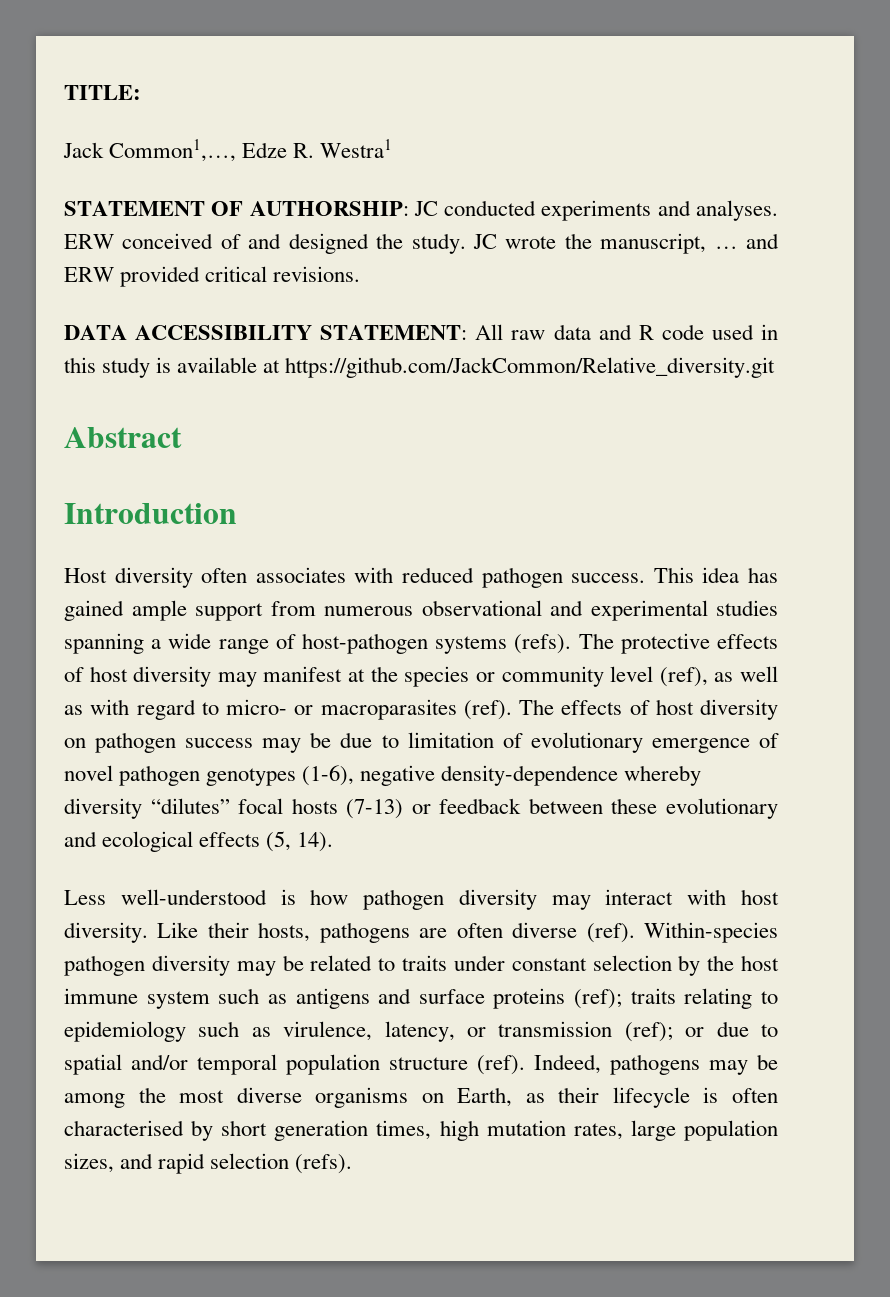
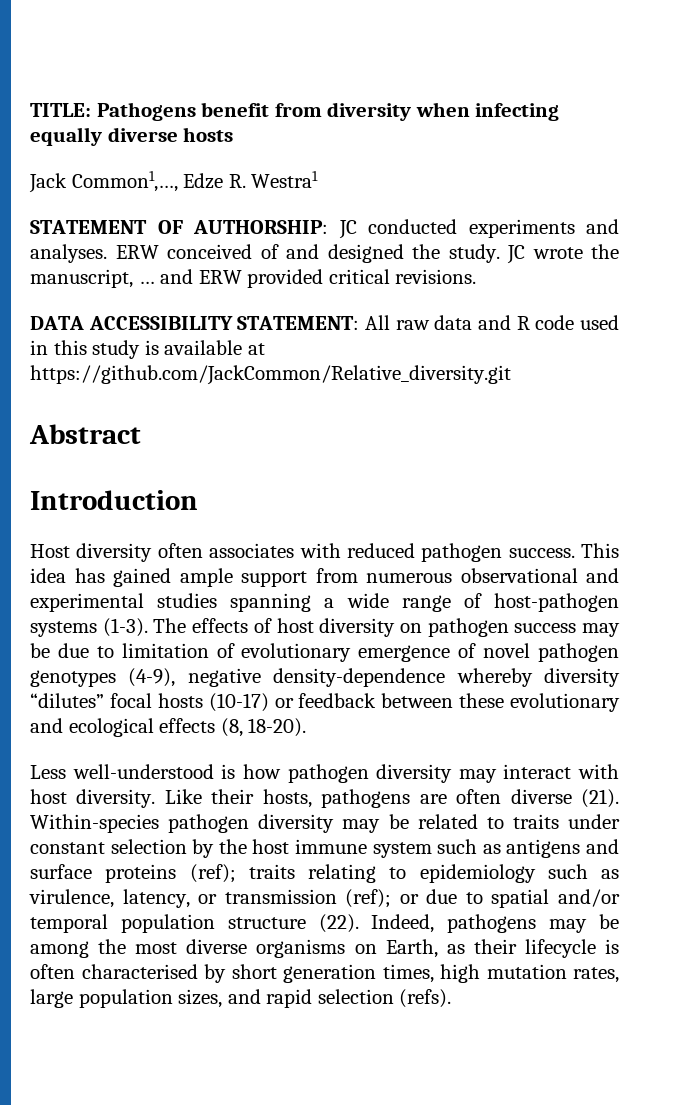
(141, 92) none -> [96,102,560,121] [30,127,234,146] Pathogens benefit from diversity when infecting equally diverse hosts
[514,633,779,654] [64,666,779,687] [64,699,512,720] (refs). The protective effects of host diversity may manifest at the species or community level (ref), as well as with regard to micro- or macroparasites (ref). -> [102,618,148,637] (1-3).
[302,765,355,786] (1-6), -> [128,668,176,687] (4-9),
[346,799,404,819] (7-13) -> [208,693,269,712] (10-17)
[266,831,334,852] (5, 14). -> [220,718,307,737] (8, 18-20).
[586,923,635,943] (ref). -> [581,789,620,808] (21).
[477,1055,525,1075] (ref). -> [318,914,359,933] (22).

